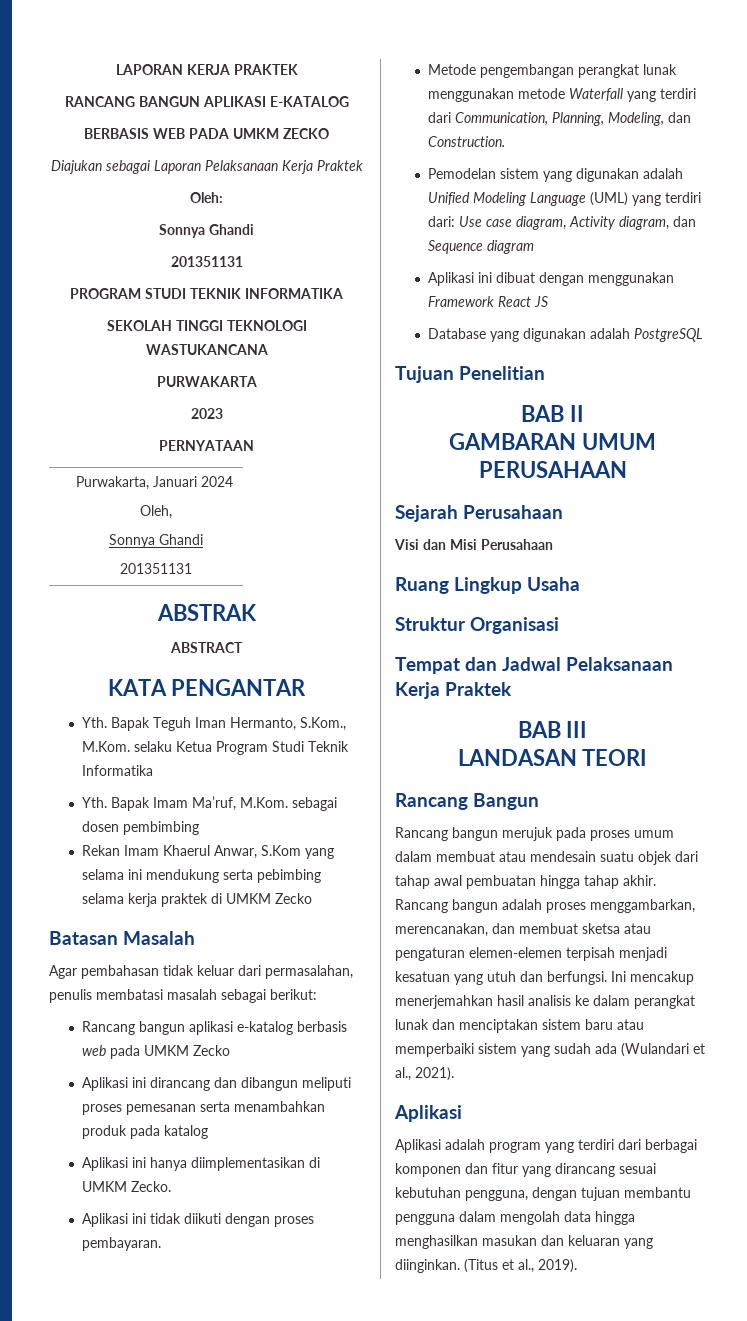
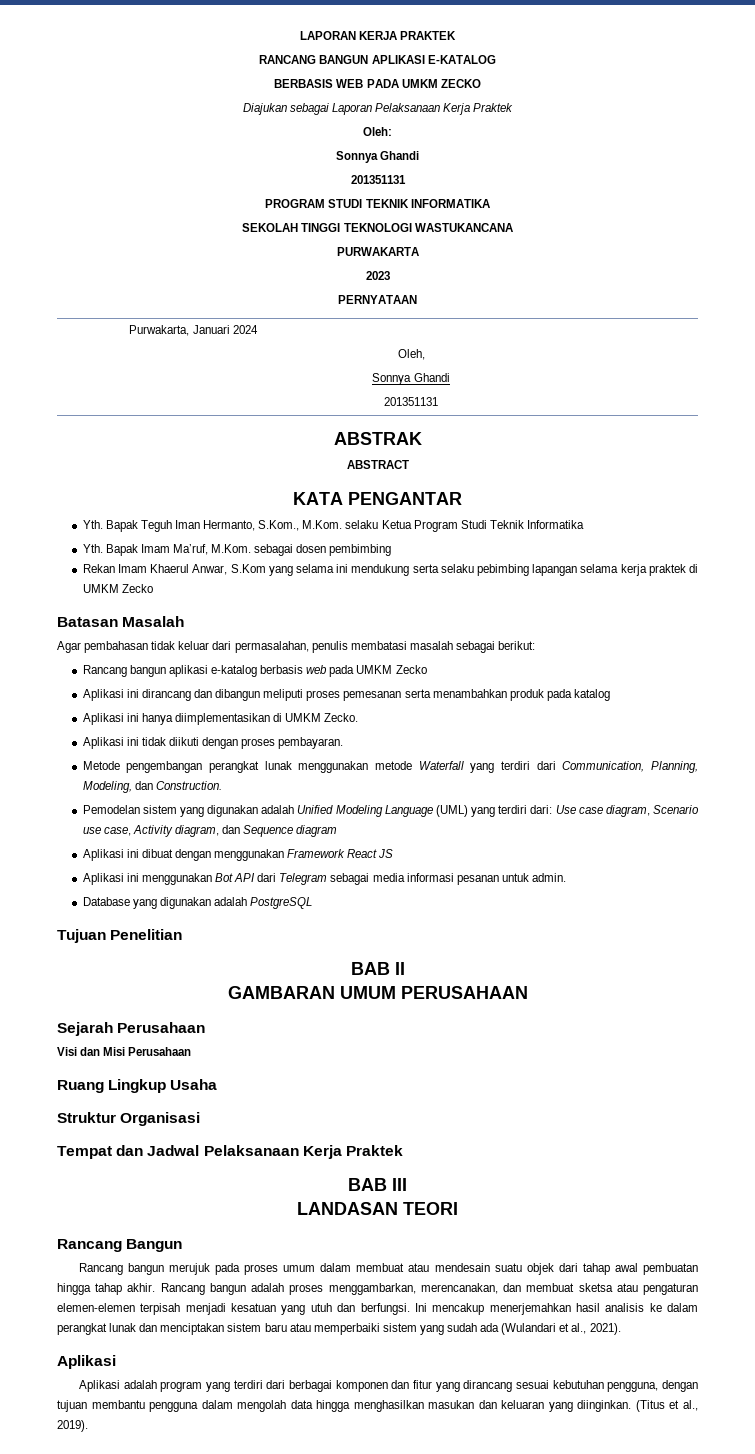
[256,869,321,883] pebimbing -> [440,564,578,576] selaku pebimbing lapangan
(566, 223) none -> [652,805,699,814] [82,827,131,836] Scenario use case,
(548, 301) none -> [82,873,566,885] // Aplikasi ini menggunakan Bot API dari Telegram sebagai media informasi pesanan untuk admin.

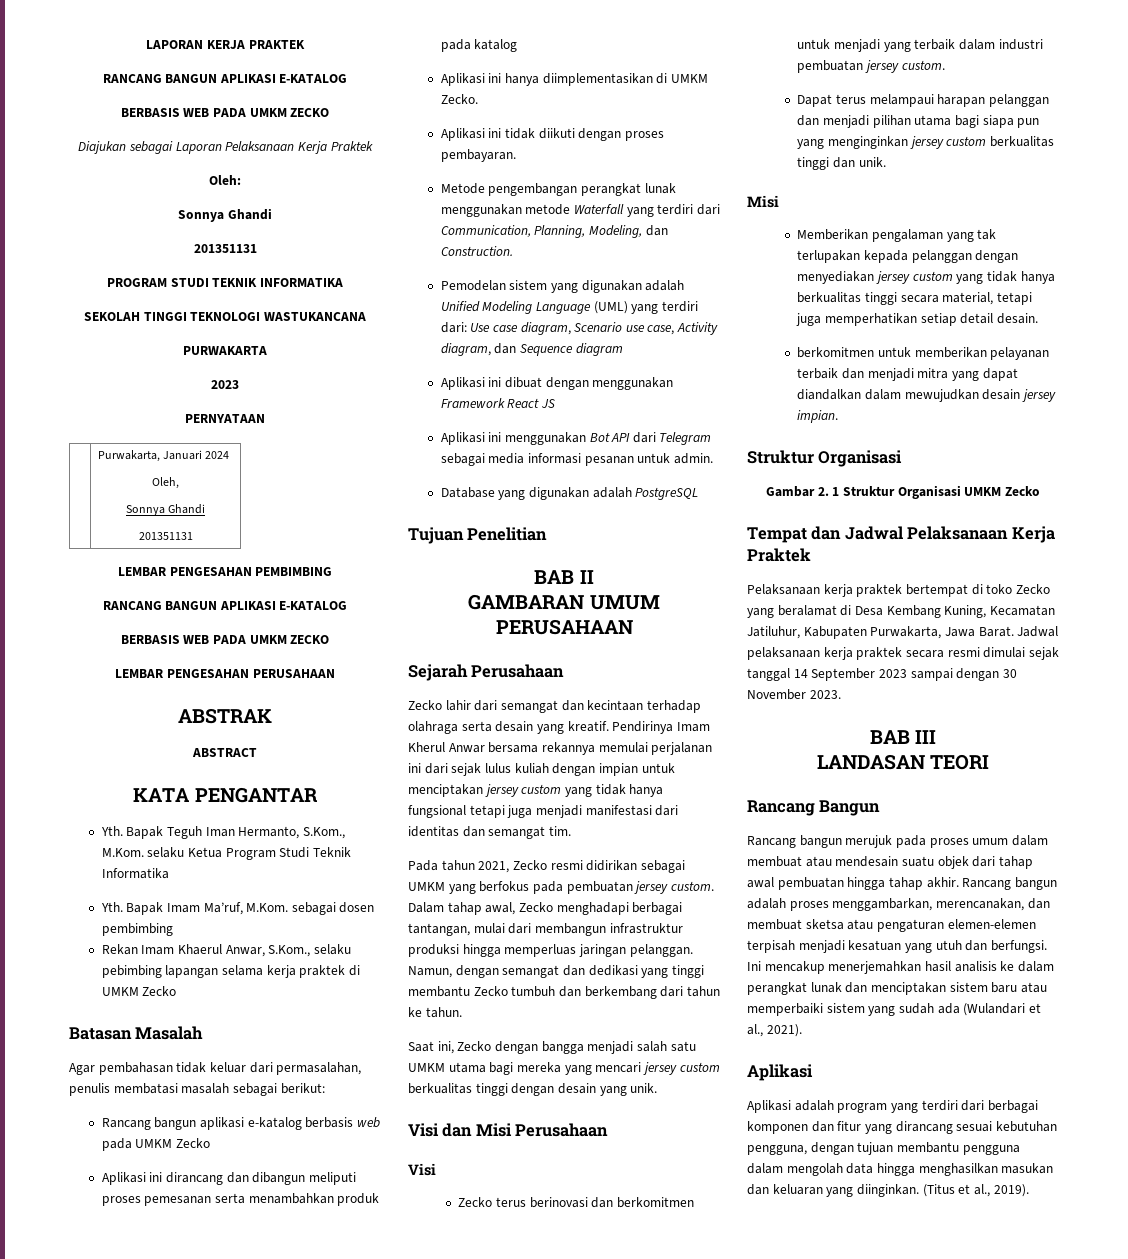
(438, 401) none -> [117,567,333,576] [102,601,348,610] [120,635,330,644] [115,669,335,678] // LEMBAR PENGESAHAN PEMBIMBING // RANCANG BANGUN APLIKASI E-KATALOG // BERBASIS WEB PADA UMKM ZECKO // LEMBAR PENGESAHAN PERUSAHAAN
[230,564,439,576] S.Kom yang selama ini mendukung serta -> [268,945,311,957] S.Kom.,
[57,1047,192,1056] [57,1079,218,1093] [57,1112,201,1126] Visi dan Misi Perusahaan // Ruang Lingkup Usaha // Struktur Organisasi -> [408,700,701,713] [408,721,710,734] [408,742,713,755] [408,763,675,776] [408,784,664,797] [408,805,679,818] [408,826,571,839] [408,860,685,873] [408,881,714,894] [408,902,683,915] [408,923,683,936] [408,944,693,957] [408,965,704,978] [408,986,720,999] [408,1007,462,1018] [408,1041,696,1054] [408,1062,720,1075] [408,1083,658,1096] [408,1123,609,1137] [408,1163,436,1176] [458,1197,694,1208] [797,39,1043,52] [797,60,945,73] [797,94,1049,107] [797,115,1040,128] [797,136,1054,149] [797,157,886,170] [747,195,779,208] [797,229,997,242] [797,250,1019,263] [797,271,1055,284] [797,292,1032,305] [796,313,1038,326] [797,347,1050,360] [797,368,1018,381] [797,389,1056,402] [797,410,839,423] [747,450,903,467] [766,485,1040,499] Zecko lahir dari semangat dan kecintaan terhadap olahraga serta desain yang kreatif. Pendirinya Imam Kherul Anwar bersama rekannya memulai perjalanan ini dari sejak lulus kuliah dengan impian untuk menciptakan jersey custom yang tidak hanya fungsional tetapi juga menjadi manifestasi dari identitas dan semangat tim. // Pada tahun 2021, Zecko resmi didirikan sebagai UMKM yang berfokus pada pembuatan jersey custom. Dalam tahap awal, Zecko menghadapi berbagai tantangan, mulai dari membangun infrastruktur produksi hingga memperluas jaringan pelanggan. Namun, dengan semangat dan dedikasi yang tinggi membantu Zecko tumbuh dan berkembang dari tahun ke tahun. // Saat ini, Zecko dengan bangga menjadi salah satu UMKM utama bagi mereka yang mencari jersey custom berkualitas tinggi dengan desain yang unik. // Visi dan Misi Perusahaan // Visi // Zecko terus berinovasi dan berkomitmen untuk menjadi yang terbaik dalam industri pembuatan jersey custom. // Dapat terus melampaui harapan pelanggan dan menjadi pilihan utama bagi siapa pun yang menginginkan jersey custom berkualitas tinggi dan unik. // Misi // Memberikan pengalaman yang tak terlupakan kepada pelanggan dengan menyediakan jersey custom yang tidak hanya berkualitas tinggi secara material, tetapi juga memperhatikan setiap detail desain. // berkomitmen untuk memberikan pelayanan terbaik dan menjadi mitra yang dapat diandalkan dalam mewujudkan desain jersey impian. // Struktur Organisasi // Gambar 2. 1 Struktur Organisasi UMKM Zecko
(403, 1150) none -> [747,584,1050,597] [747,605,1055,618] [747,626,1059,639] [747,647,1059,660] [747,668,1017,681] [747,689,841,700] // Pelaksanaan kerja praktek bertempat di toko Zecko yang beralamat di Desa Kembang Kuning, Kecamatan Jatiluhur, Kabupaten Purwakarta, Jawa Barat. Jadwal pelaksanaan kerja praktek secara resmi dimulai sejak tanggal 14 September 2023 sampai dengan 30 November 2023.

